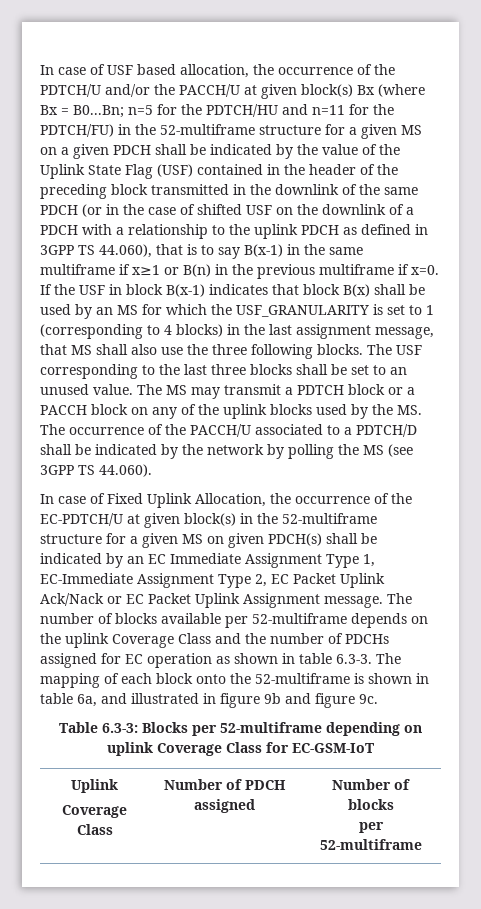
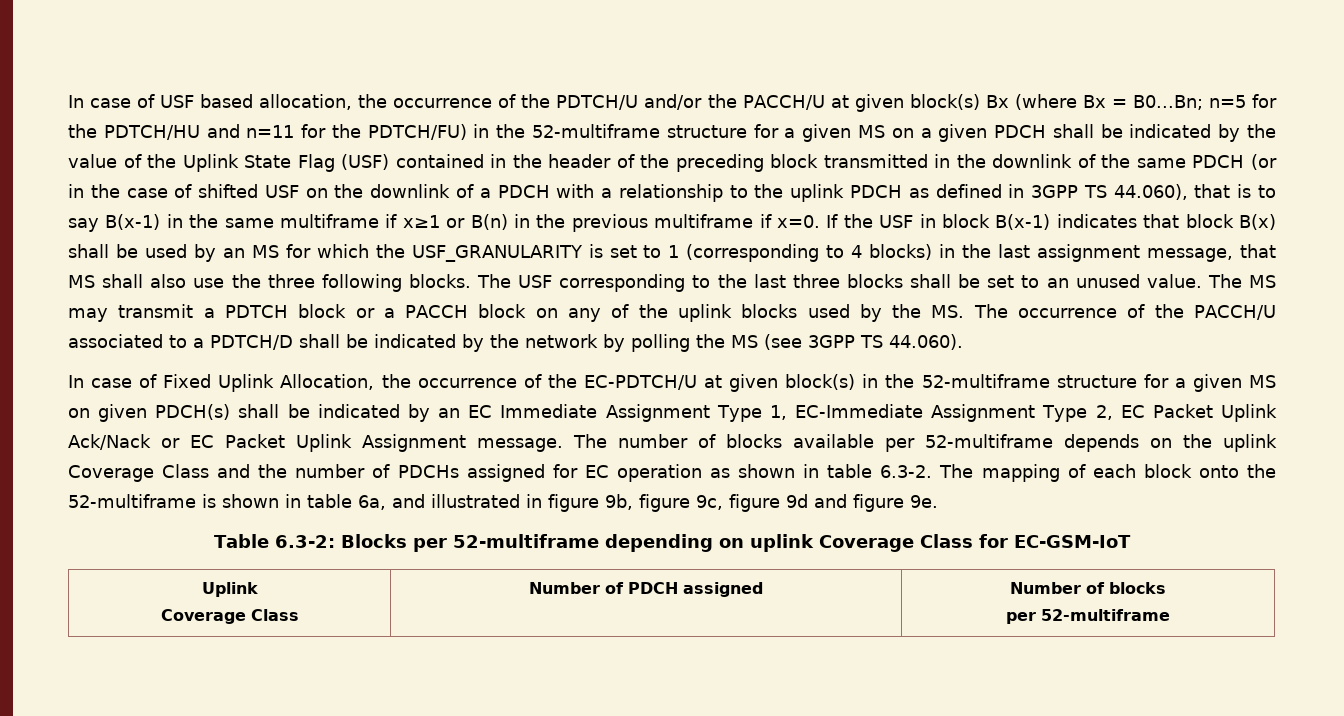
[336,654,372,664] 6.3-3. -> [880,465,933,478] 6.3-2.
[264,693,281,704] 9b -> [605,494,808,512] 9b, figure 9c, figure 9d
[359,694,378,704] 9c. -> [910,495,938,508] 9e.
[102,723,138,733] 6.3-3: -> [274,535,335,548] 6.3-2:

